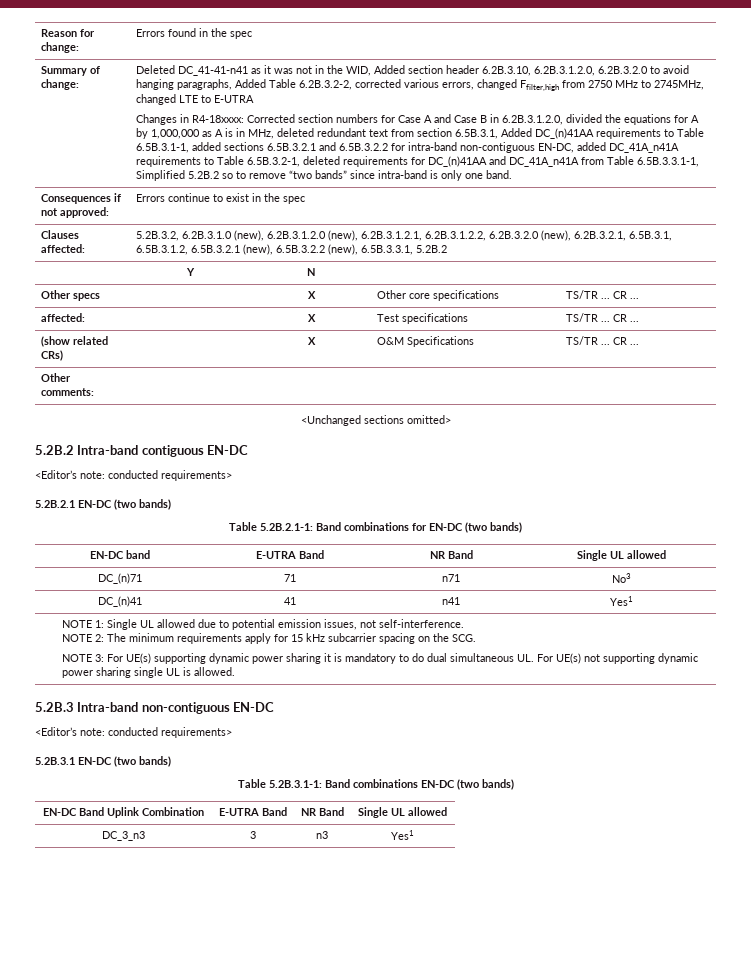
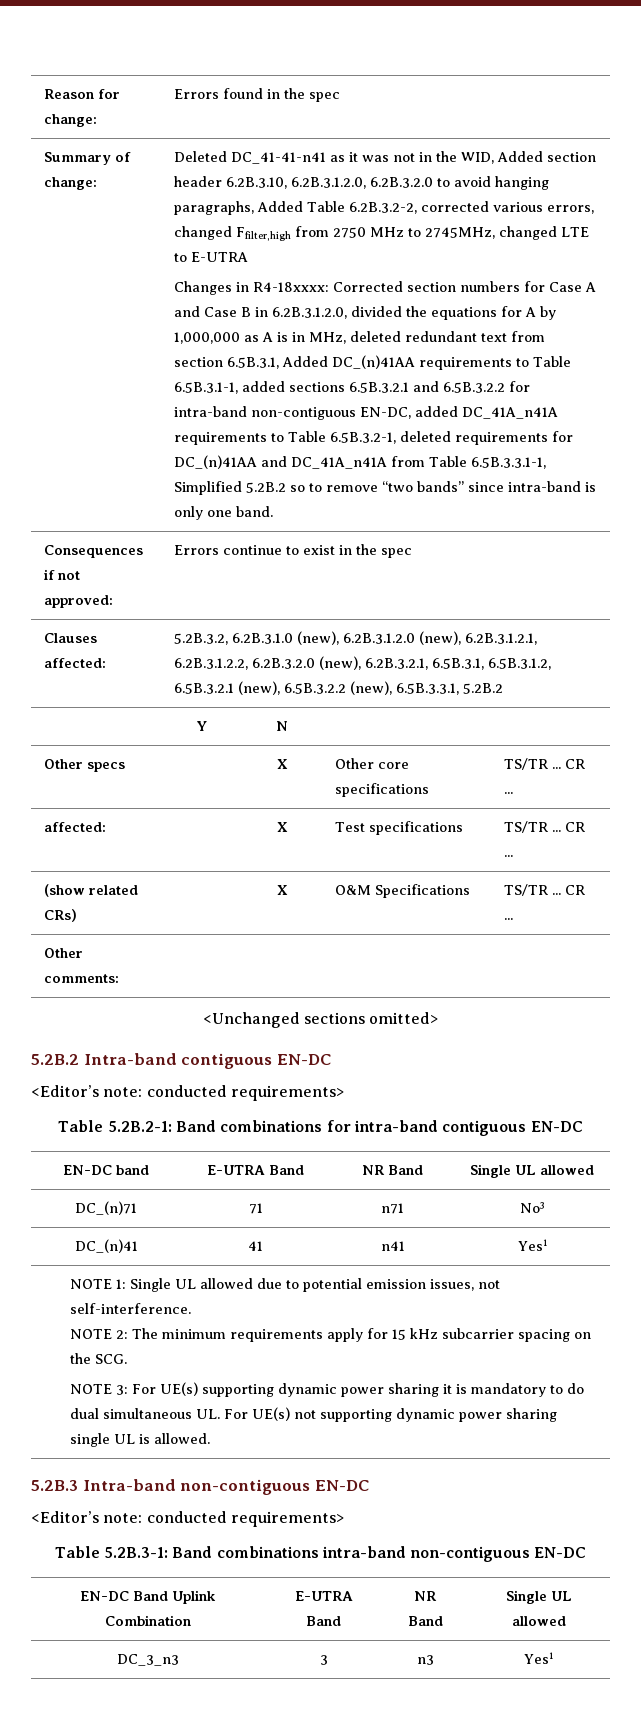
[35,499,171,510] [229,522,313,531] // 5.2B.2.1 EN-DC (two bands) // Table 5.2B.2.1-1: -> [58,1120,172,1132] // Table 5.2B.2-1:
[429,522,522,533] EN-DC (two bands) -> [353,1120,583,1136] intra-band contiguous EN-DC
[35,756,171,767] [237,779,514,790] // 5.2B.3.1 EN-DC (two bands) // Table 5.2B.3.1-1: Band combinations EN-DC (two bands) -> [54,1546,587,1562] // Table 5.2B.3-1: Band combinations intra-band non-contiguous EN-DC

